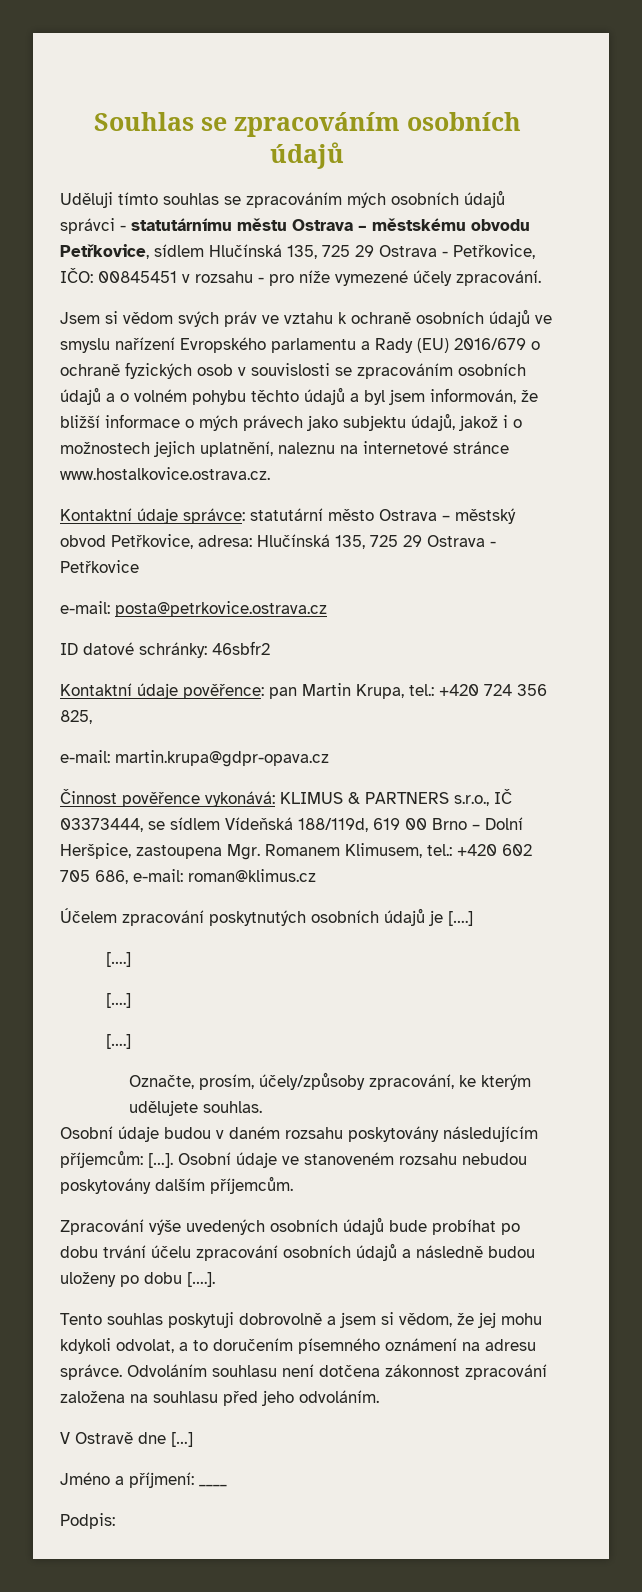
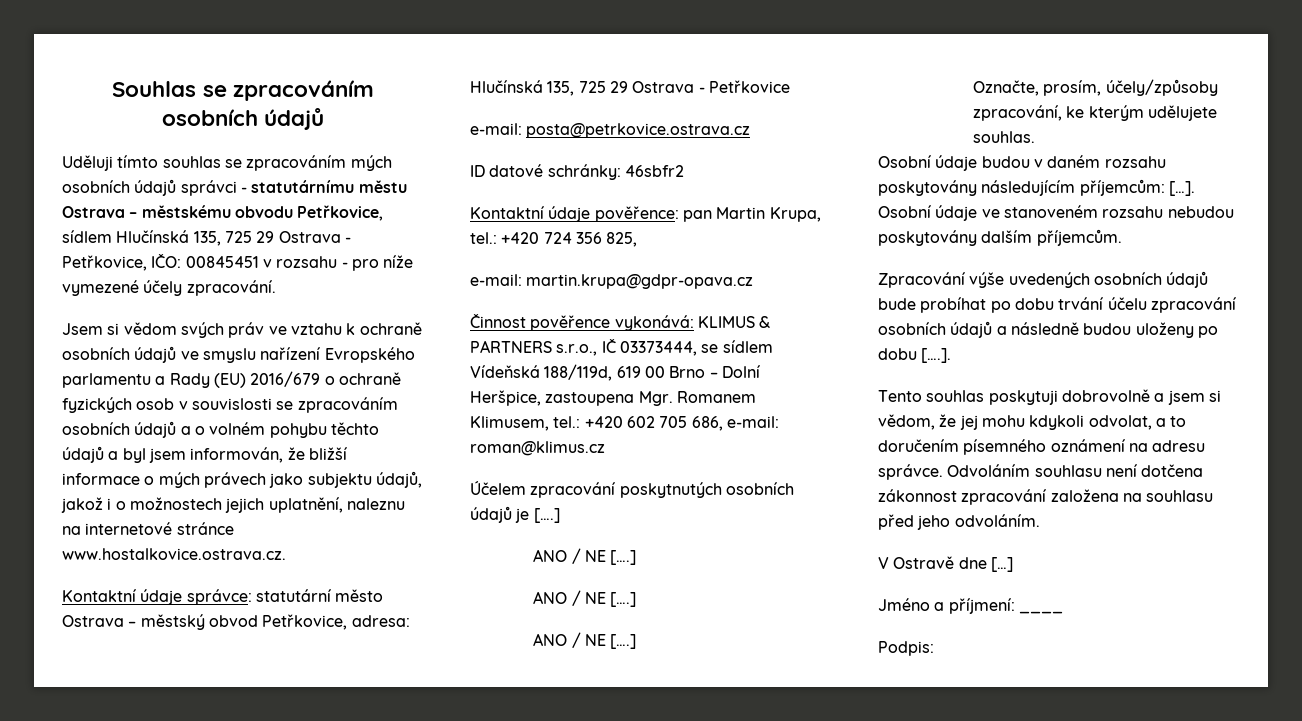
[105,952,131,967] [105,993,131,1008] [….] // [….] // -> [533,548,637,565] [533,590,637,607] [533,632,606,648] ANO / NE [….] // ANO / NE [….] // ANO / NE

